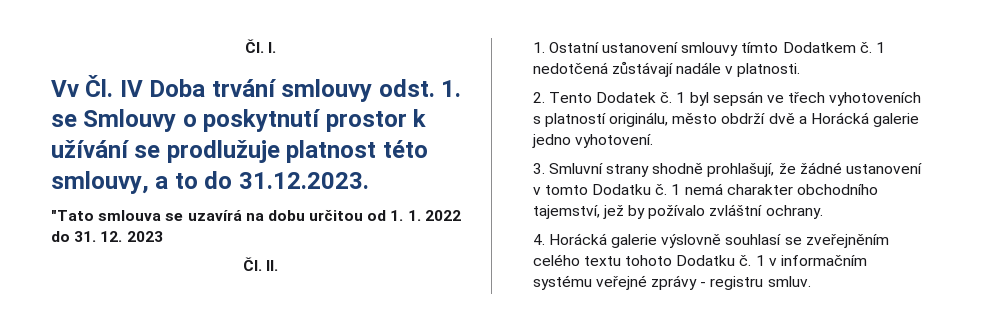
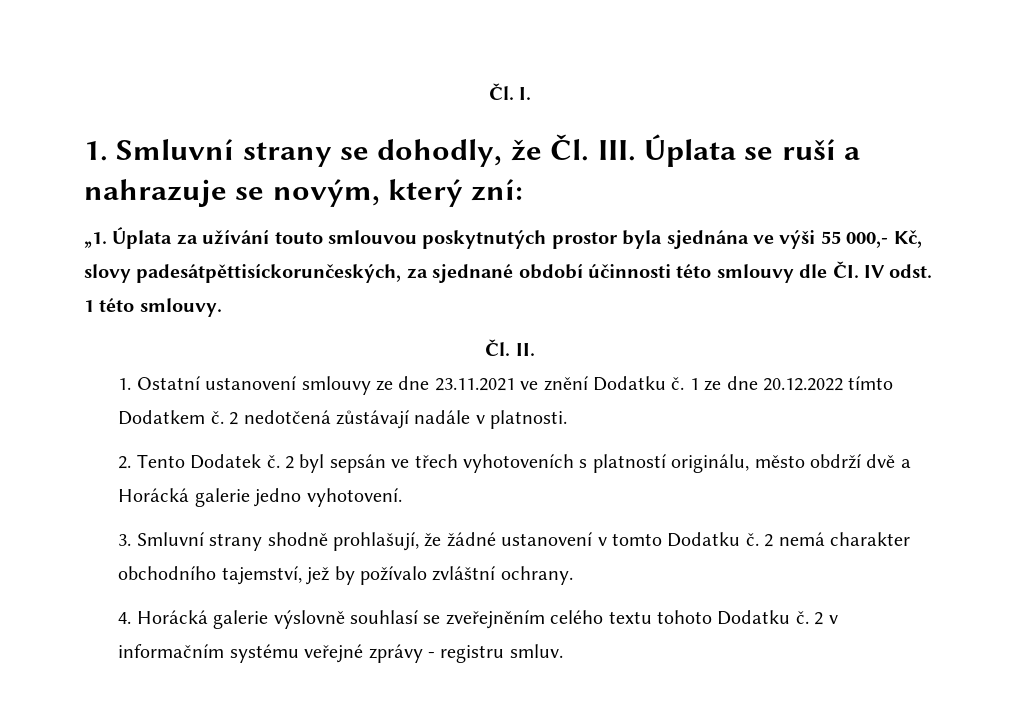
[51,75,462,102] [51,109,427,132] [51,140,428,163] [51,171,369,194] [51,209,461,221] [51,231,163,242] Vv Čl. IV Doba trvání smlouvy odst. 1. se Smlouvy o poskytnutí prostor k užívání se prodlužuje platnost této smlouvy, a to do 31.12.2023. // "Tato smlouva se uzavírá na dobu určitou od 1. 1. 2022 do 31. 12. 2023 -> [84,134,861,167] [84,179,524,207] [84,227,922,249] [84,261,933,283] [84,298,222,317] 1. Smluvní strany se dohodly, že Čl. III. Úplata se ruší a nahrazuje se novým, který zní: // „1. Úplata za užívání touto smlouvou poskytnutých prostor byla sjednána ve výši 55 000,- Kč, slovy padesátpěttisíckorunčeských, za sjednané období účinnosti této smlouvy dle ČI. IV odst. 1 této smlouvy.
(739, 49) none -> [375,376,843,391] ze dne 23.11.2021 ve znění Dodatku č. 1 ze dne 20.12.2022
[875,42,885,53] 1 -> [229,412,239,425] 2
[676,92,686,103] 1 -> [284,456,294,469] 2
[671,184,681,195] 1 -> [764,534,774,547] 2
[755,255,765,266] 1 -> [814,612,824,625] 2

